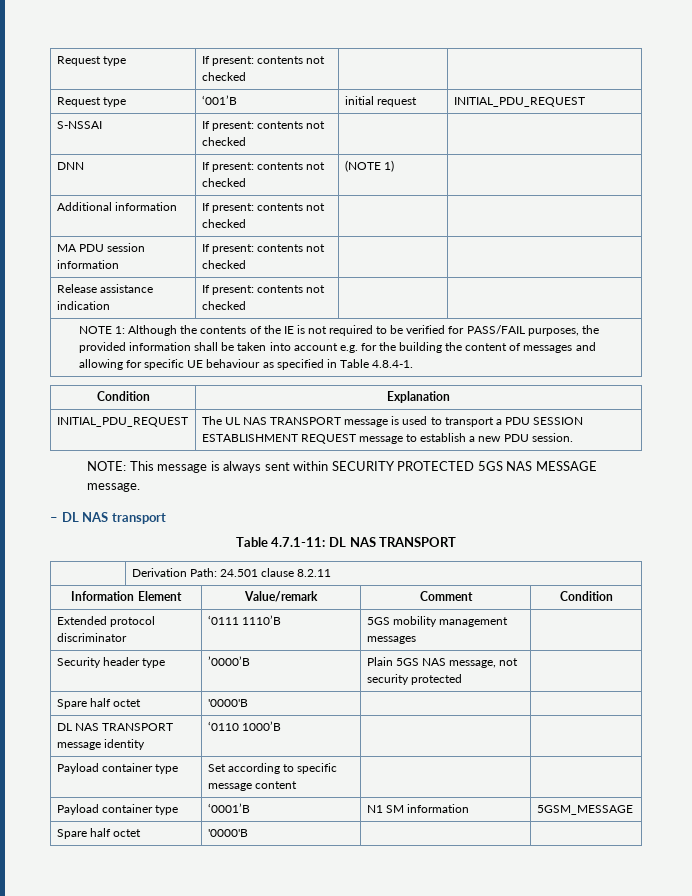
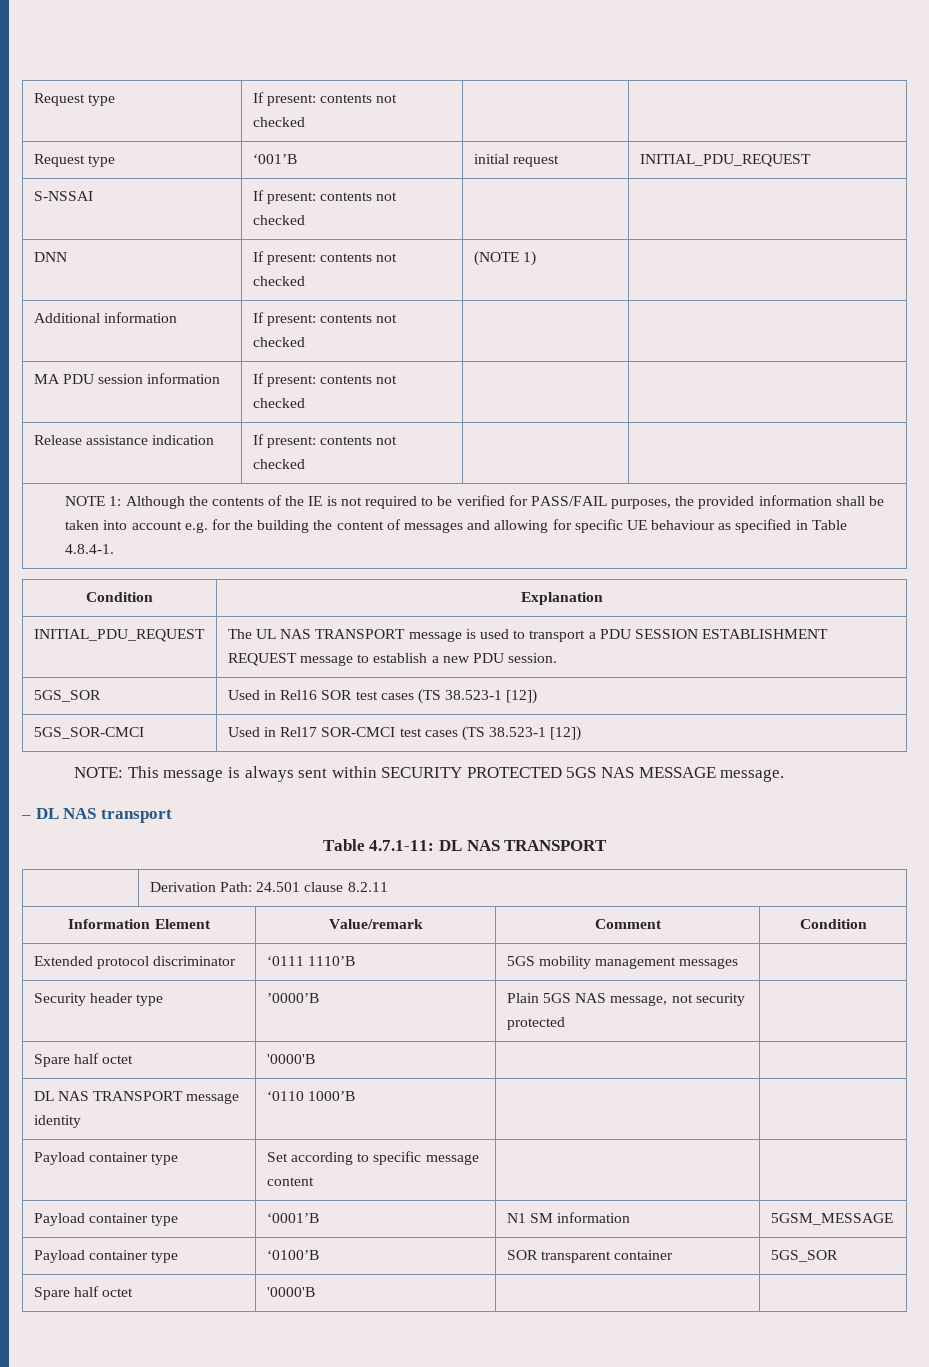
(573, 437) none -> [33,690,101,702] [227,689,538,704] [33,727,144,739] [227,726,582,741] // 5GS_SOR | Used in Rel16 SOR test cases (TS 38.523-1 [12]) // 5GS_SOR-CMCI | Used in Rel17 SOR-CMCI test cases (TS 38.523-1 [12])
(633, 810) none -> [33,1250,179,1263] [266,1250,319,1260] [506,1250,674,1263] [770,1250,838,1262] // Payload container type | ‘0100’B | SOR transparent container | 5GS_SOR

